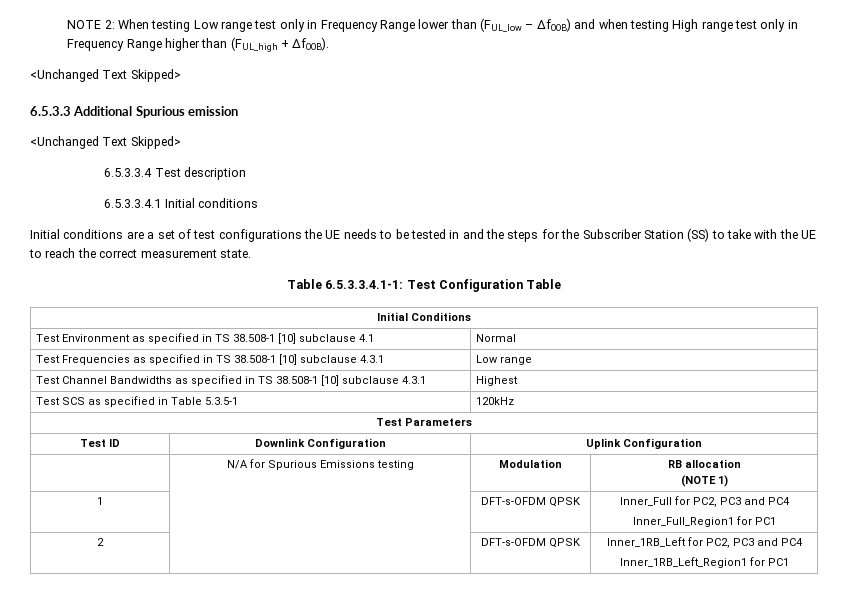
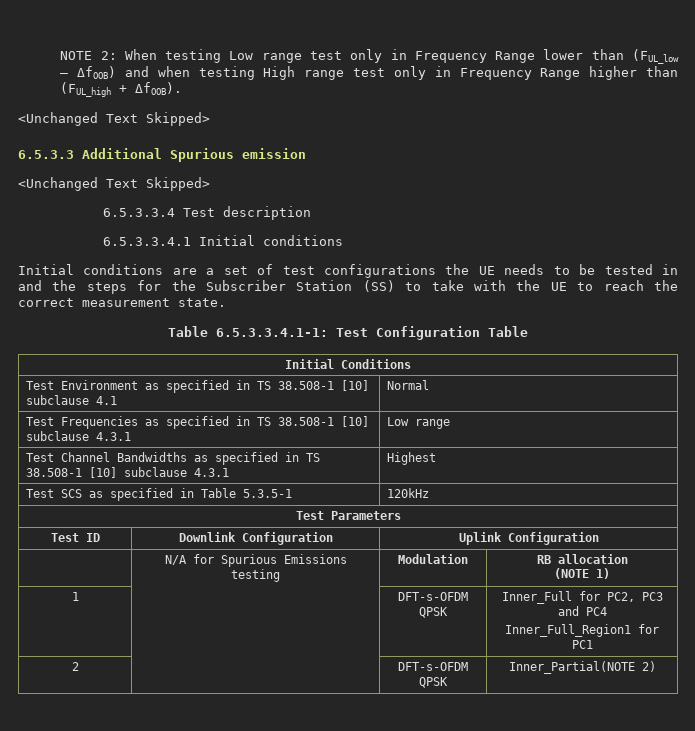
[606,537,803,548] [619,557,789,568] Inner_1RB_Left for PC2, PC3 and PC4 // Inner_1RB_Left_Region1 for PC1 -> [508,661,656,674] Inner_Partial(NOTE 2)

